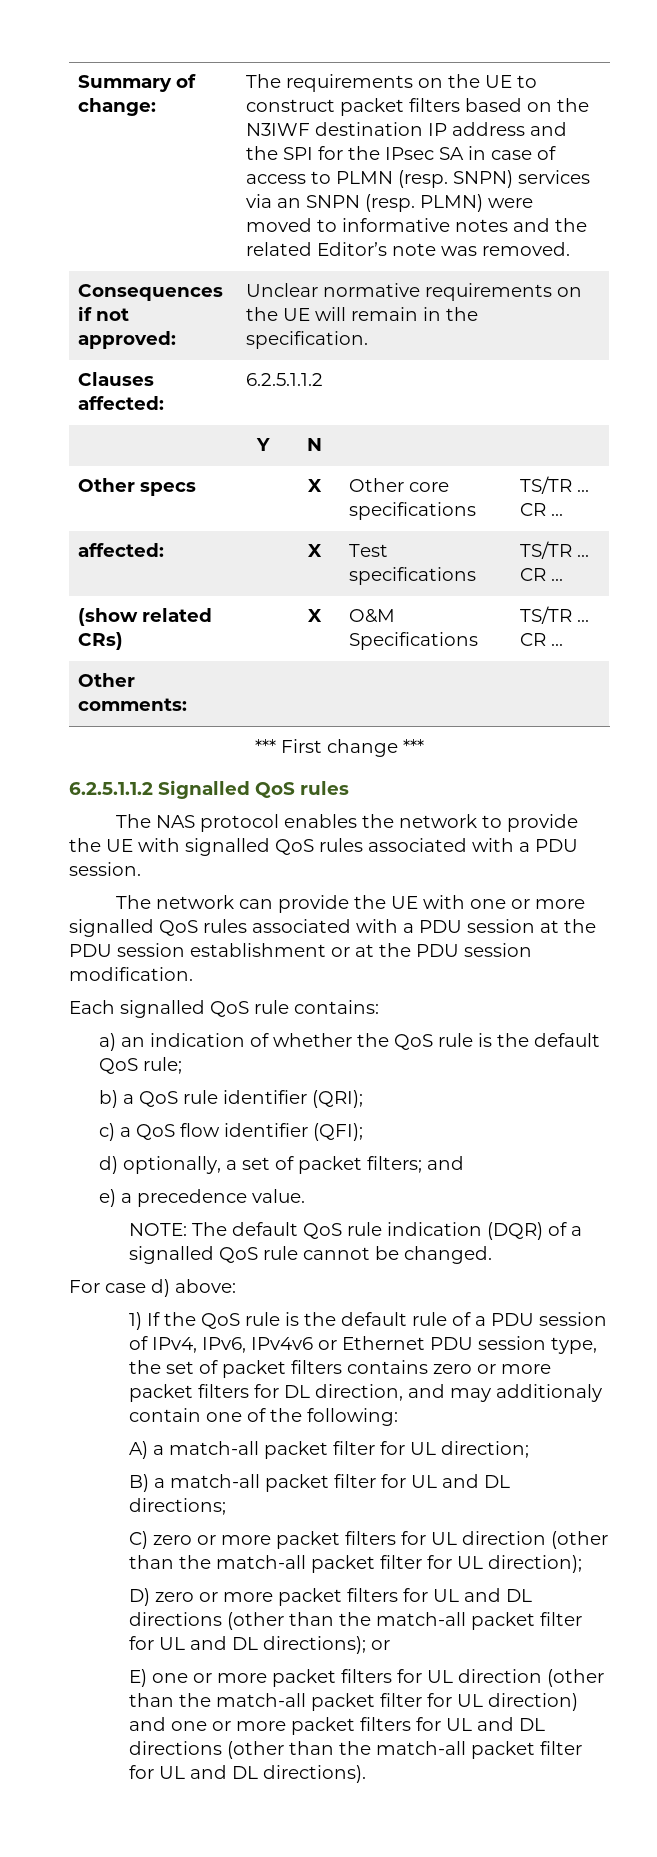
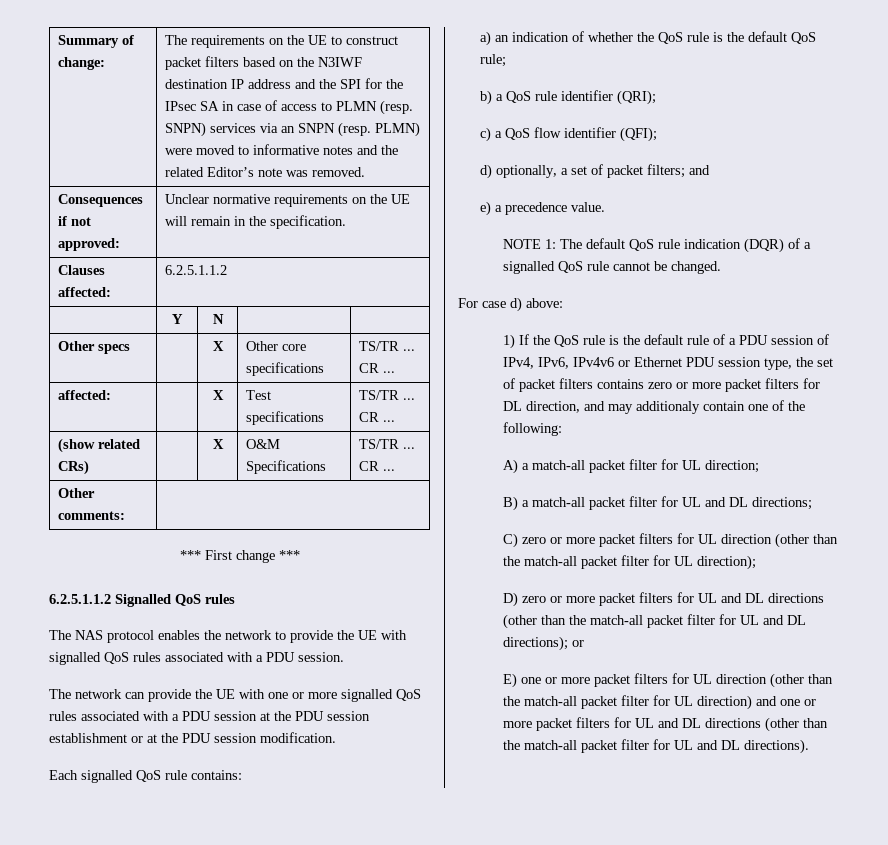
[129,1223,188,1236] NOTE: -> [502,239,556,249] NOTE 1:

